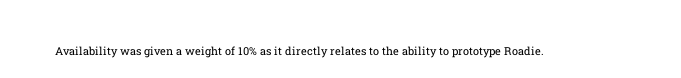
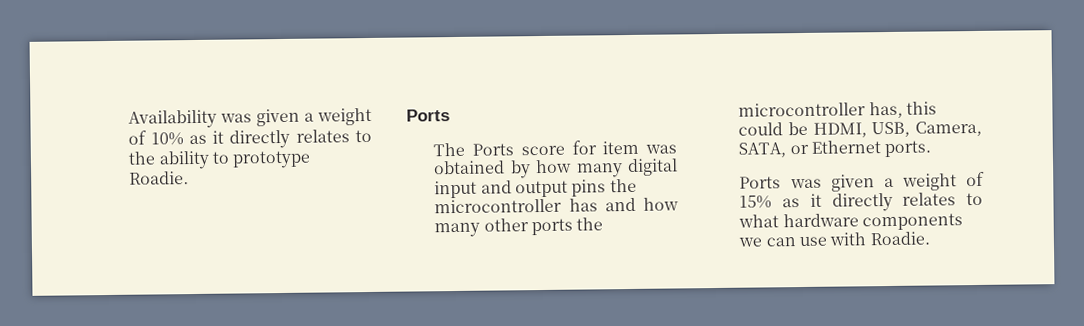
(544, 51) none -> [406,109,450,122] [433,140,677,157] [433,158,678,179] [434,178,637,199] [434,197,679,214] [434,217,604,238] [738,101,938,119] [738,120,982,138] [738,140,932,158] [739,171,985,192] [739,192,983,212] [738,213,964,231] [738,231,930,247] // Ports // The Ports score for item was obtained by how many digital input and output pins the microcontroller has and how many other ports the microcontroller has, this could be HDMI, USB, Camera, SATA, or Ethernet ports. // Ports was given a weight of 15% as it directly relates to what hardware components we can use with Roadie.

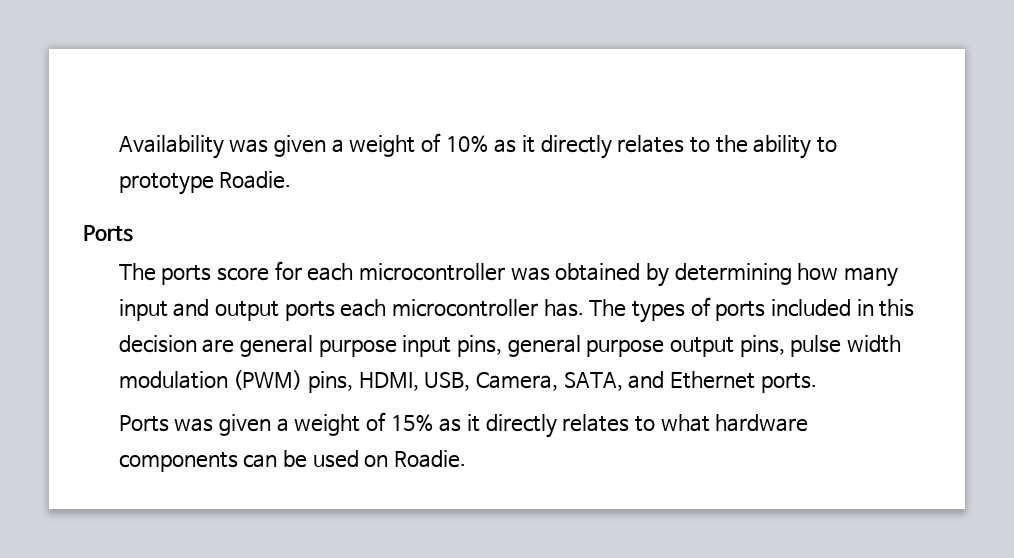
[472,143,515,156] Ports -> [161,265,212,285] ports
[602,140,640,155] item -> [307,263,506,281] each microcontroller
[535,158,678,178] how many digital -> [674,263,899,287] determining how many
[571,178,637,197] [434,197,679,214] [434,217,604,238] [738,101,938,119] [738,121,809,136] pins the microcontroller has and how many other ports the microcontroller has, this could be -> [284,297,915,323] [118,335,902,357] [118,370,354,393] ports each microcontroller has. The types of ports included in this decision are general purpose input pins, general purpose output pins, pulse width modulation (PWM) pins,
[789,144,809,155] or -> [628,371,665,389] and
[738,232,867,247] we can use with -> [243,450,389,468] can be used on

